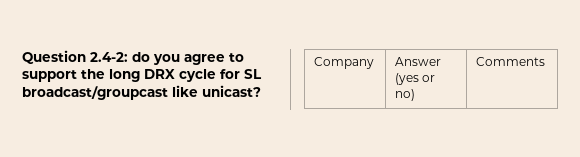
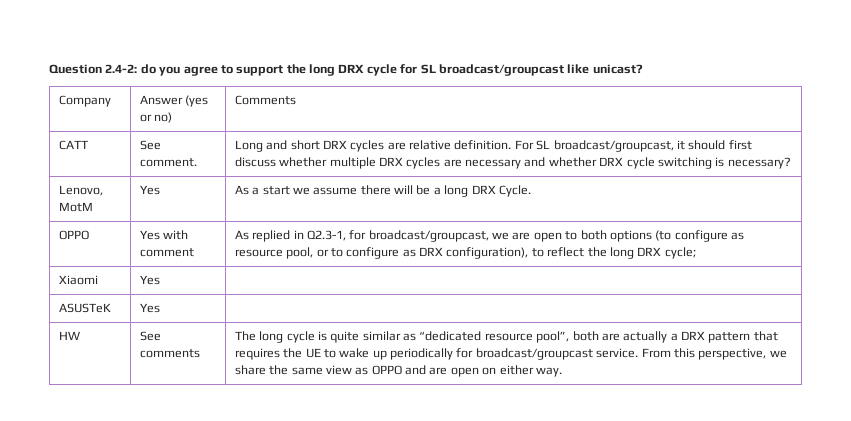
(546, 61) none -> [58,140,88,150] [139,140,161,150] [139,158,197,167] [234,140,752,152] [234,157,791,169] [58,185,103,196] [58,202,93,212] [139,185,160,195] [234,185,531,197] [58,230,89,240] [139,230,189,240] [139,248,194,257] [234,230,745,242] [234,247,696,259] [58,275,98,285] [139,275,160,285] [58,303,111,313] [139,303,160,313] [58,331,80,340] [139,331,161,341] [139,349,200,358] [234,331,778,343] [234,348,787,360] [234,365,562,377] // CATT | See comment. | Long and short DRX cycles are relative definition. For SL broadcast/groupcast, it should first discuss whether multiple DRX cycles are necessary and whether DRX cycle switching is necessary? // Lenovo, MotM | Yes | As a start we assume there will be a long DRX Cycle. // OPPO | Yes with comment | As replied in Q2.3-1, for broadcast/groupcast, we are open to both options (to configure as resource pool, or to configure as DRX configuration), to reflect the long DRX cycle; // Xiaomi | Yes | // ASUSTeK | Yes | // HW | See comments | The long cycle is quite similar as “dedicated resource pool”, both are actually a DRX pattern that requires the UE to wake up periodically for broadcast/groupcast service. From this perspective, we share the same view as OPPO and are open on either way.

